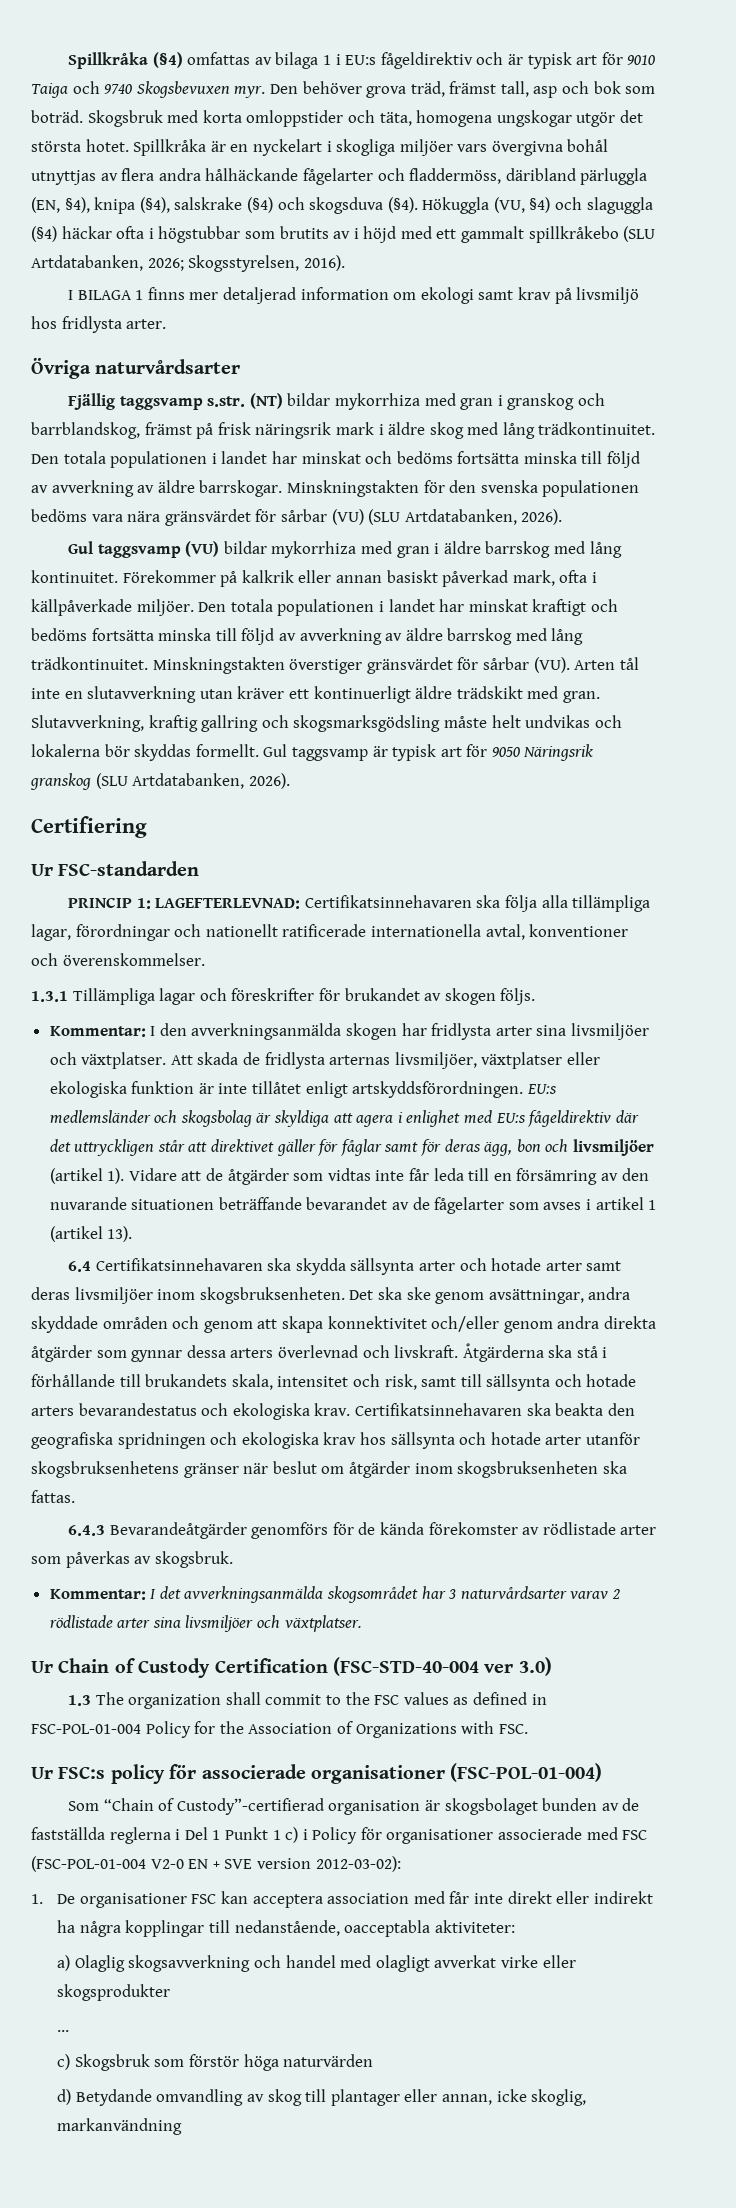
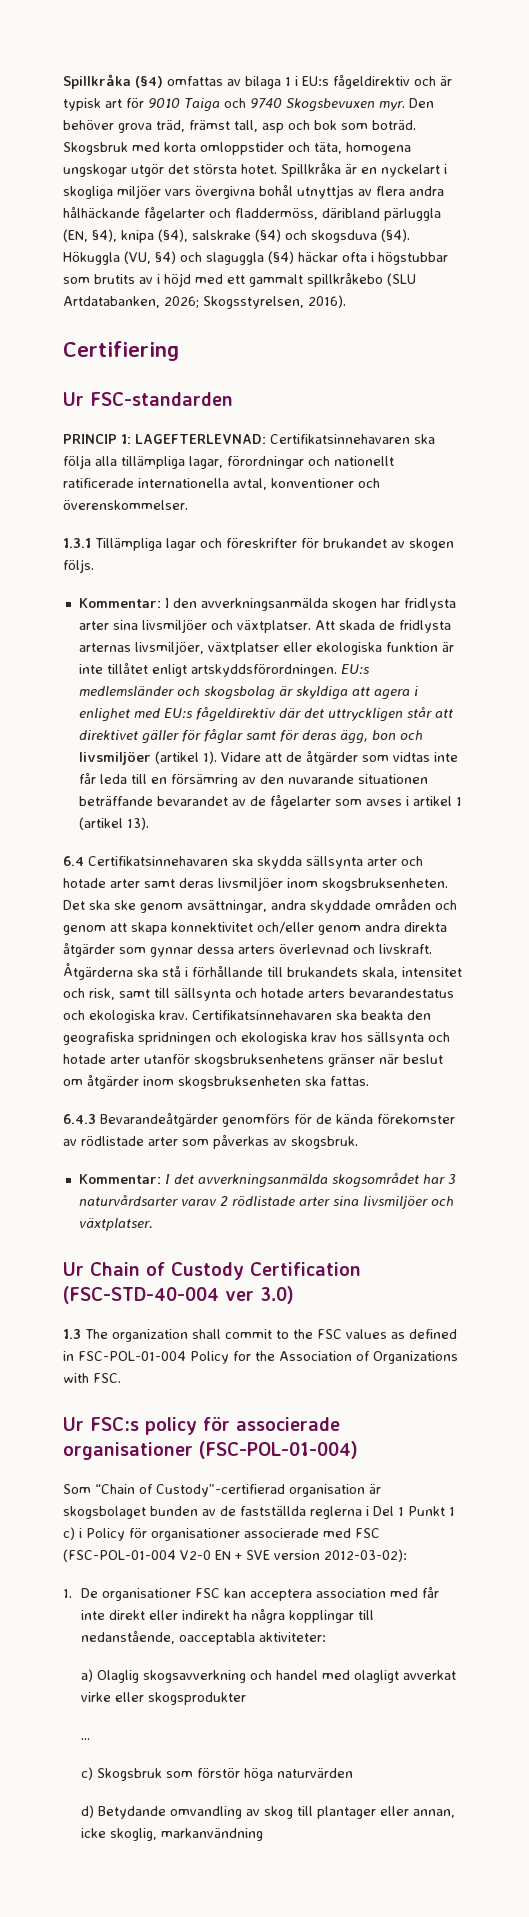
[68,287,640,304] [31,316,167,333] [31,357,241,379] [68,393,605,410] [31,422,656,439] [31,451,641,468] [31,480,640,497] [31,509,563,526] [68,541,622,558] [31,570,597,587] [31,599,618,616] [31,628,584,645] [31,657,639,674] [31,686,600,703] [31,715,622,732] [31,744,594,761] [30,773,290,790] // I BILAGA 1 finns mer detaljerad information om ekologi samt krav på livsmiljö hos fridlysta arter. // Övriga naturvårdsarter // Fjällig taggsvamp s.str. (NT) bildar mykorrhiza med gran i granskog och barrblandskog, främst på frisk näringsrik mark i äldre skog med lång trädkontinuitet. Den totala populationen i landet har minskat och bedöms fortsätta minska till följd av avverkning av äldre barrskogar. Minskningstakten för den svenska populationen bedöms vara nära gränsvärdet för sårbar (VU) (SLU Artdatabanken, 2026). // Gul taggsvamp (VU) bildar mykorrhiza med gran i äldre barrskog med lång kontinuitet. Förekommer på kalkrik eller annan basiskt påverkad mark, ofta i källpåverkade miljöer. Den totala populationen i landet har minskat kraftigt och bedöms fortsätta minska till följd av avverkning av äldre barrskog med lång trädkontinuitet. Minskningstakten överstiger gränsvärdet för sårbar (VU). Arten tål inte en slutavverkning utan kräver ett kontinuerligt äldre trädskikt med gran. Slutavverkning, kraftig gallring och skogsmarksgödsling måste helt undvikas och lokalerna bör skyddas formellt. Gul taggsvamp är typisk art för 9050 Näringsrik granskog (SLU Artdatabanken, 2026). -> (346, 301) none

